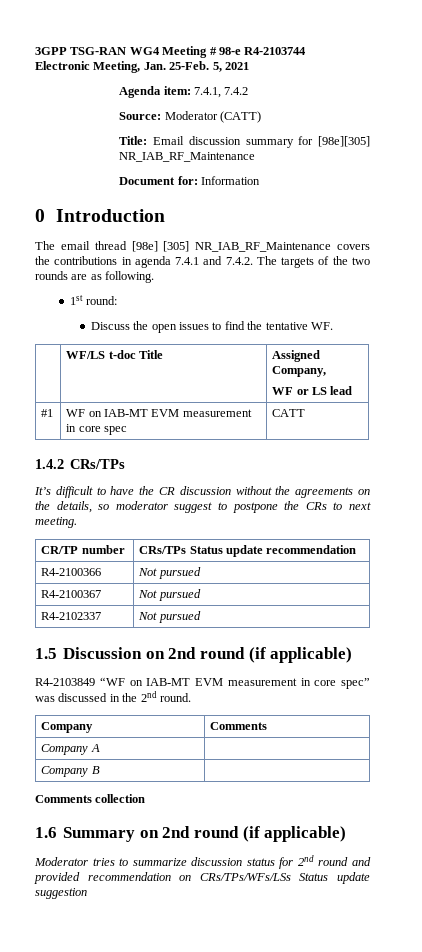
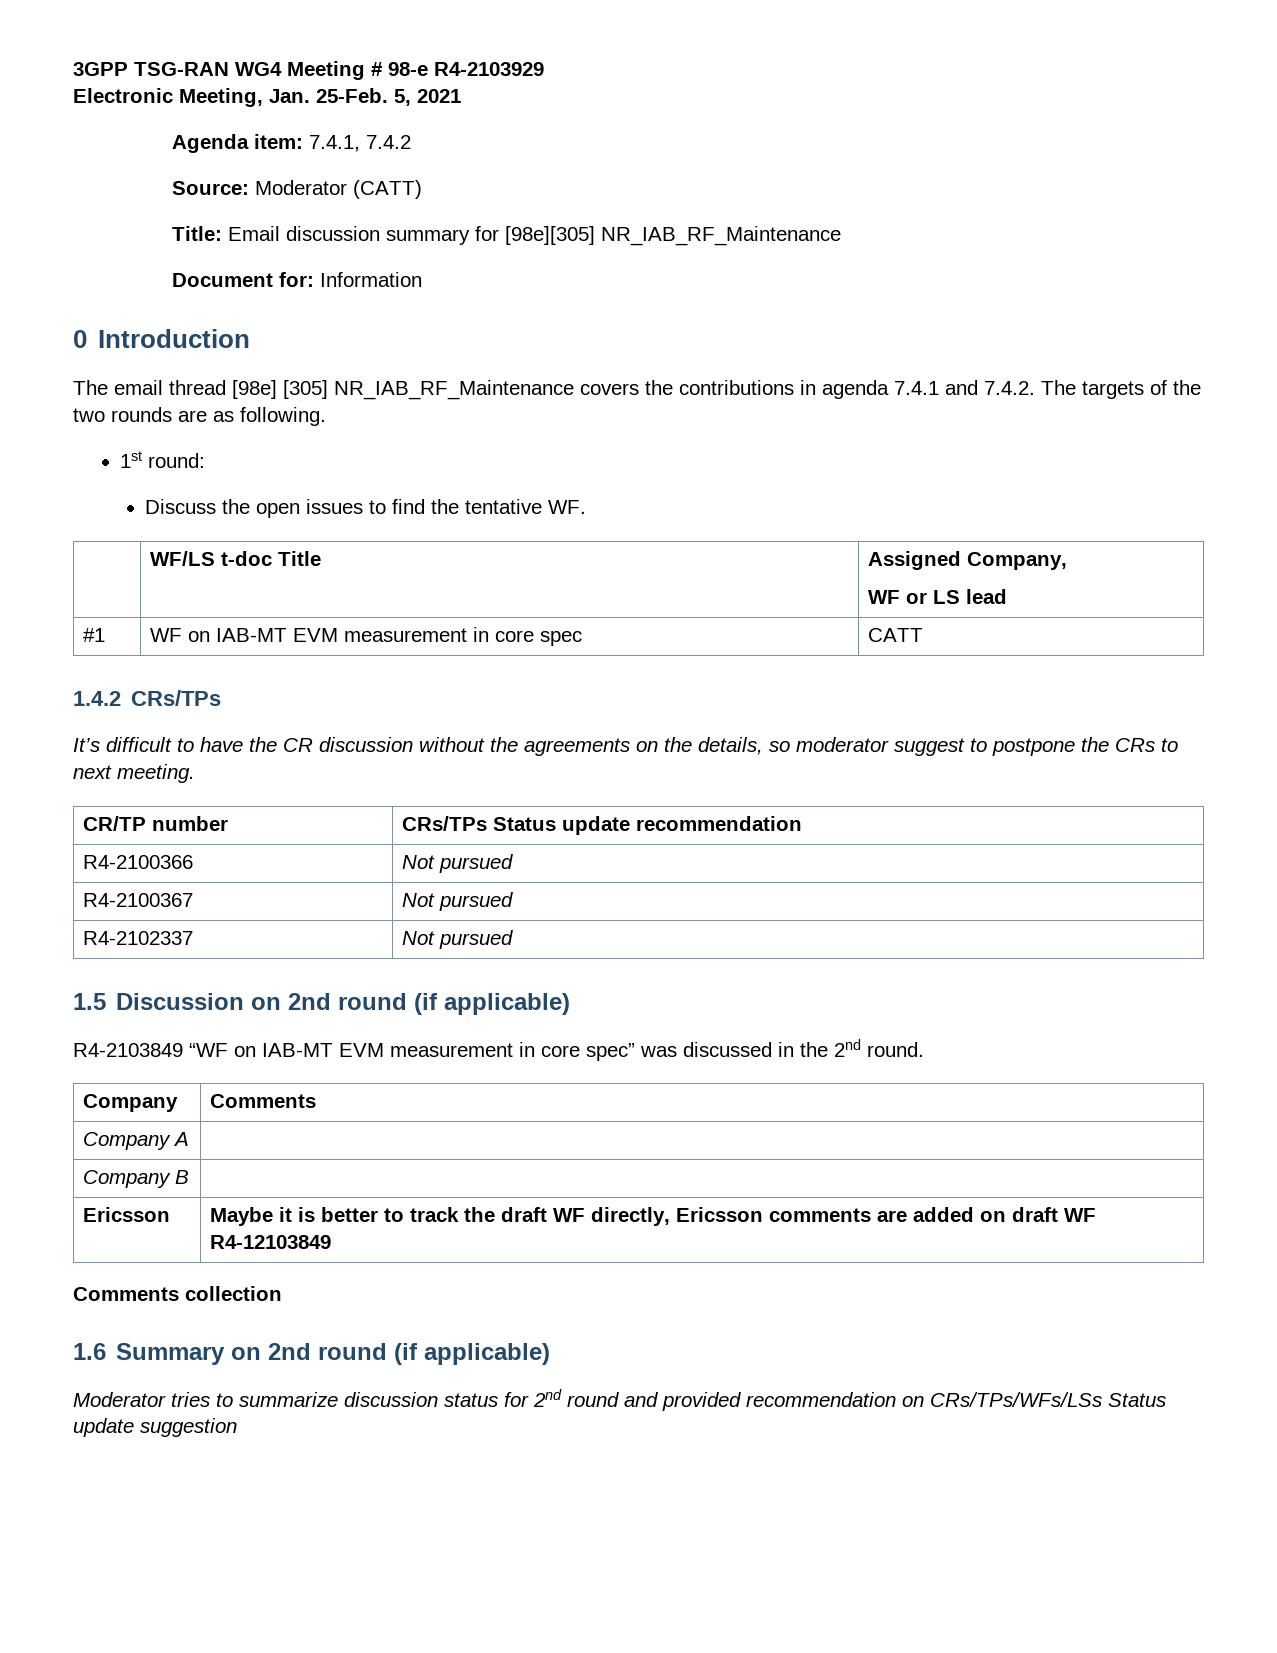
[244,47,307,55] R4-2103744 -> [434,62,544,76] R4-2103929
(100, 770) none -> [83,1207,171,1222] [210,1207,1097,1226] [210,1235,332,1249] // Ericsson | Maybe it is better to track the draft WF directly, Ericsson comments are added on draft WF R4-12103849

